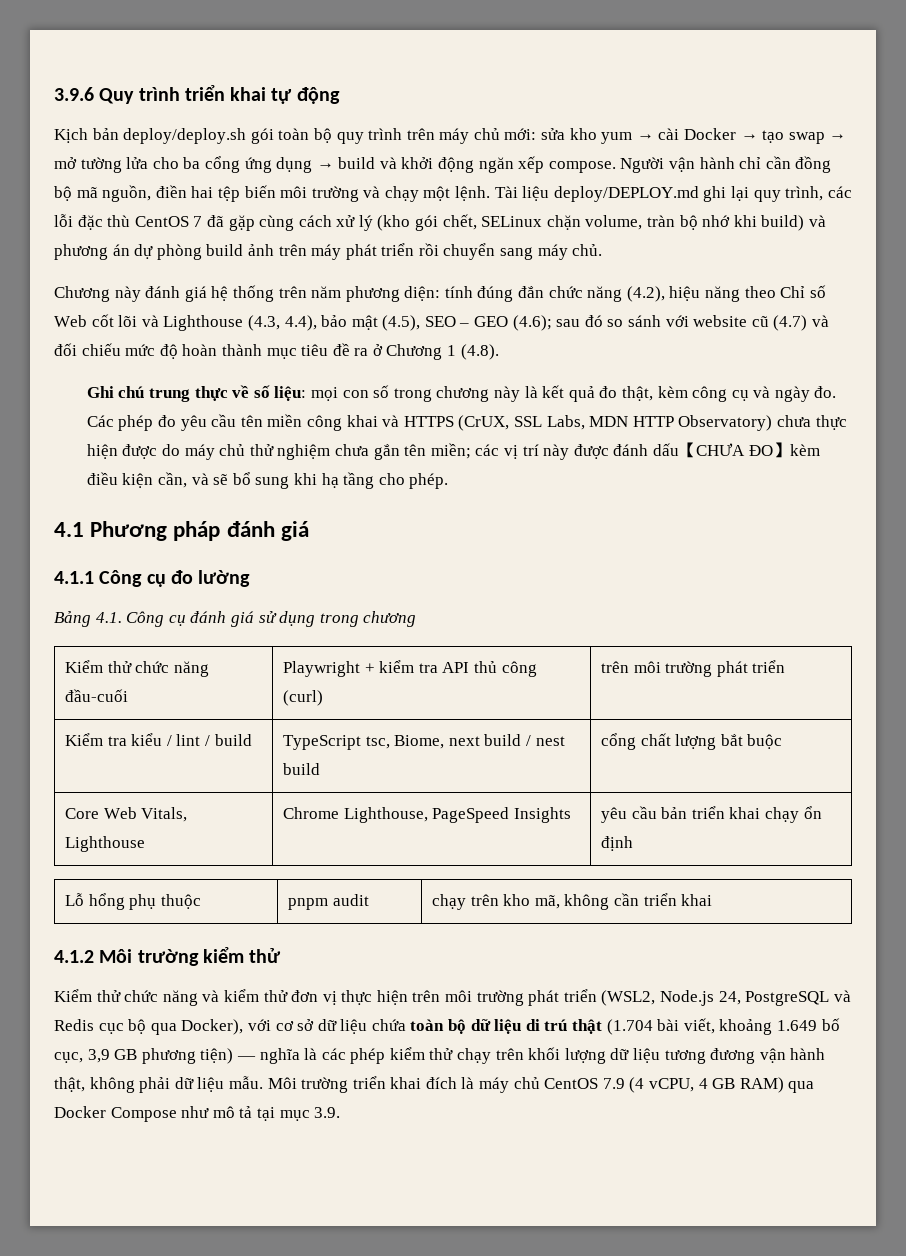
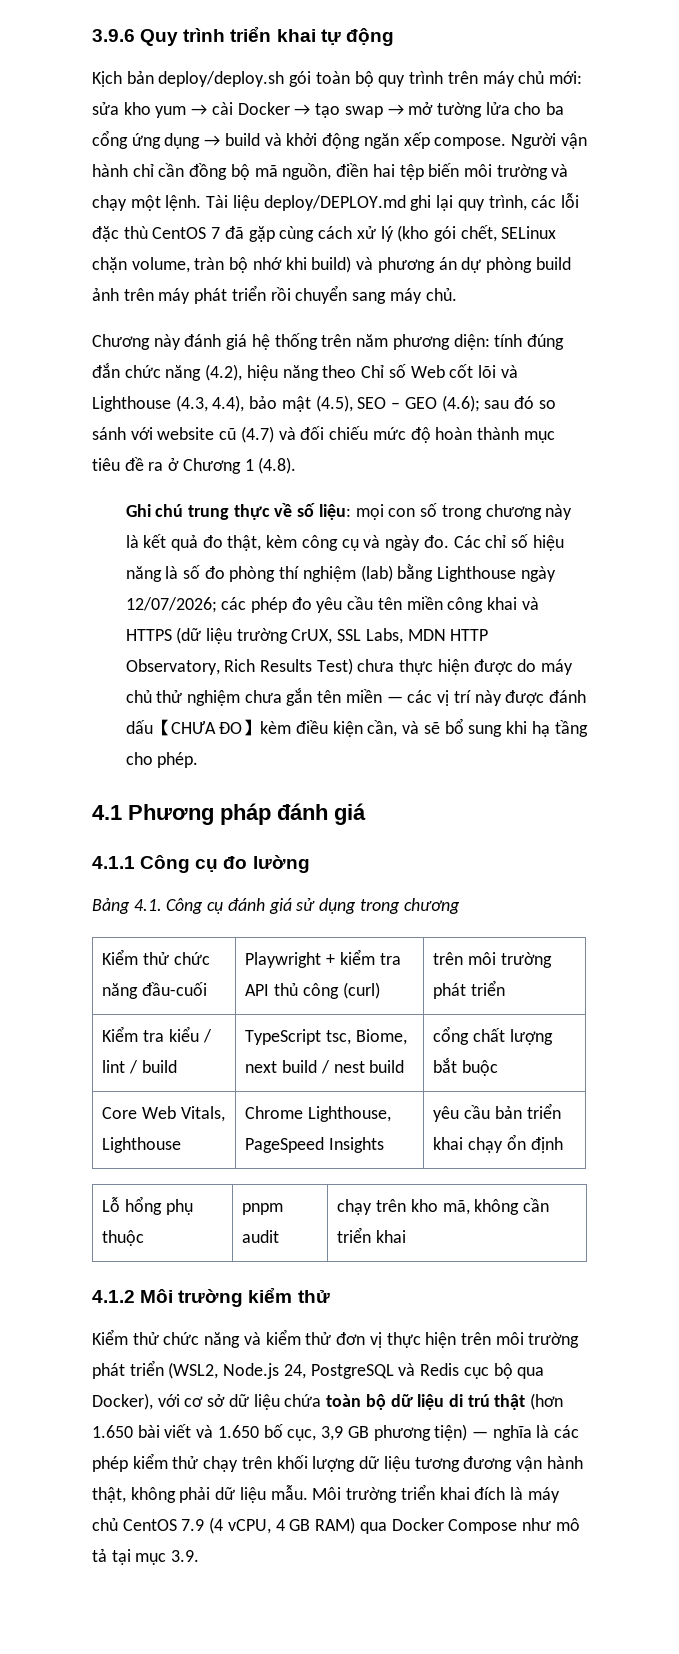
(114, 421) none -> [485,534,564,551] [125,564,556,582] [125,597,247,613] chỉ số hiệu năng là số đo phòng thí nghiệm (lab) bằng Lighthouse ngày 12/07/2026; các
[458,415,773,431] (CrUX, SSL Labs, MDN HTTP Observatory) -> [176,627,489,644] [125,658,353,675] (dữ liệu trường CrUX, SSL Labs, MDN HTTP Observatory, Rich Results Test)
[430,443,471,459] miền; -> [345,689,403,703] miền —
[606,1018,817,1035] (1.704 bài viết, khoảng 1.649 -> [530,1393,564,1410] [92,1424,259,1438] (hơn 1.650 bài viết và 1.650

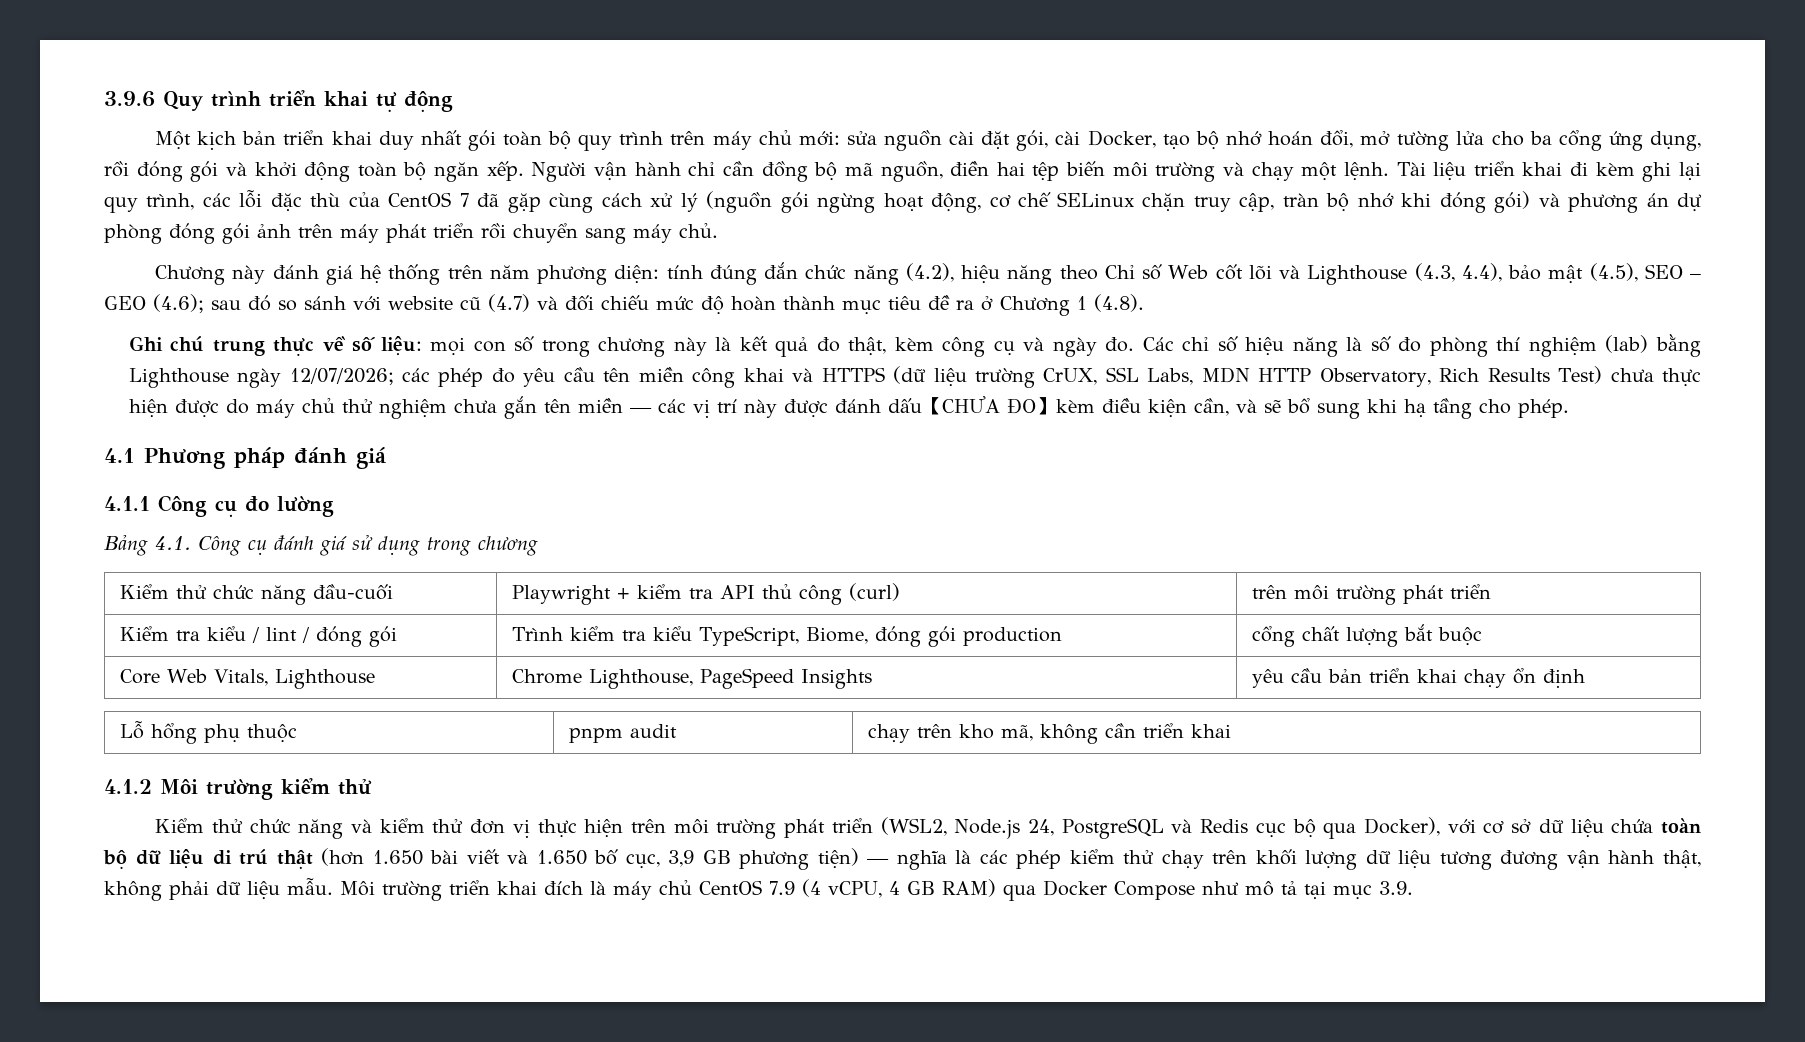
[92,71,285,87] Kịch bản deploy/deploy.sh -> [155,130,462,150] Một kịch bản triển khai duy nhất
[123,102,404,118] kho yum → cài Docker → tạo swap → -> [884,130,1354,151] nguồn cài đặt gói, cài Docker, tạo bộ nhớ hoán đổi,
[164,132,507,149] dụng → build và khởi động ngăn xếp compose. -> [1650,131,1702,151] [104,161,524,182] dụng, rồi đóng gói và khởi động toàn bộ ngăn xếp.
[263,195,406,211] deploy/DEPLOY.md -> [1473,161,1635,176] triển khai đi kèm
(148, 232) none -> [348,192,380,207] của
[397,225,557,242] [92,257,190,273] (kho gói chết, SELinux chặn volume, -> [706,191,1275,213] (nguồn gói ngừng hoạt động, cơ chế SELinux chặn truy cập,
[311,256,352,273] build) -> [1439,191,1531,213] đóng gói)
[535,257,571,270] build -> [169,223,250,244] đóng gói
[141,1060,177,1073] [245,1029,407,1045] [245,1060,405,1074] build | TypeScript tsc, Biome, next build / nest build -> [315,626,397,647] [511,626,1062,647] đóng gói | Trình kiểm tra kiểu TypeScript, Biome, đóng gói production

